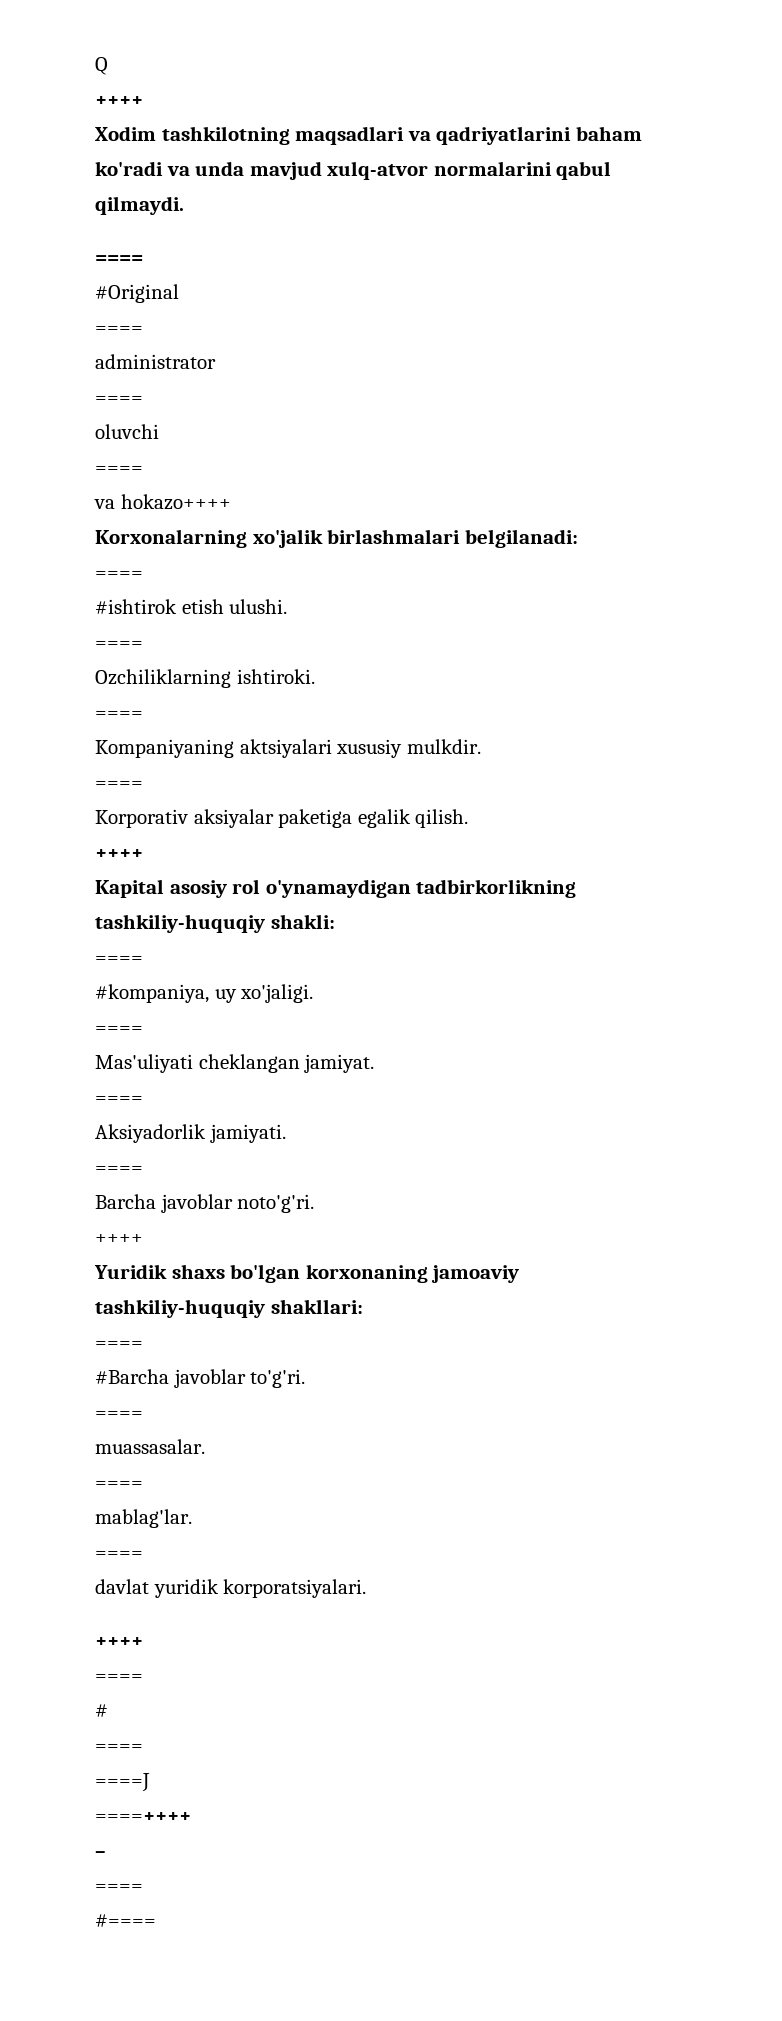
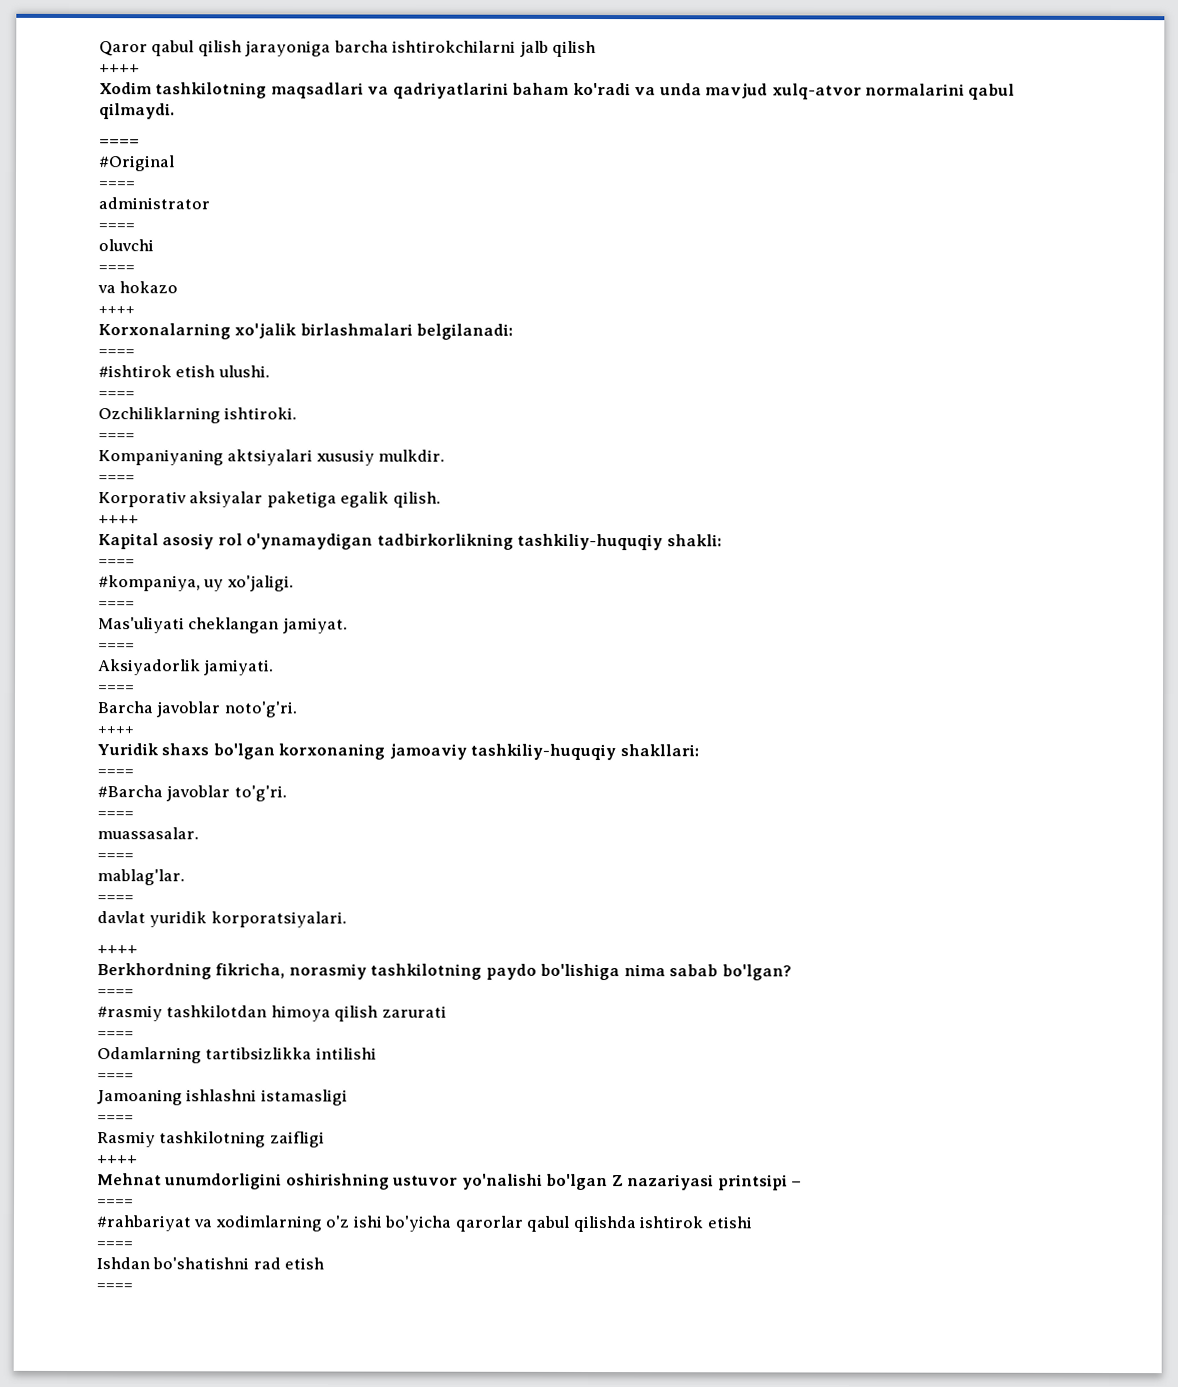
[95,57,108,75] Q -> [99,40,597,58] Qaror qabul qilish jarayoniga barcha ishtirokchilarni jalb qilish
[120,494,231,510] hokazo++++ -> [119,281,179,294] [98,306,135,315] hokazo // ++++
[95,1674,143,1682] [95,1704,108,1717] [95,1744,143,1752] [95,1773,150,1792] [95,1812,191,1822] [95,1851,106,1857] [95,1884,143,1892] [95,1914,156,1927] ==== // # // ==== // ====J // ====++++ // – // ==== // #==== -> [97,963,792,981] [97,989,134,997] [97,1005,447,1022] [97,1031,134,1039] [97,1047,377,1064] [97,1073,134,1081] [97,1089,348,1106] [97,1115,134,1123] [97,1131,325,1148] [97,1155,138,1165] [97,1173,803,1191] [97,1199,134,1207] [96,1215,752,1233] [96,1241,133,1249] [96,1257,325,1270] [96,1283,133,1291] Berkhordning fikricha, norasmiy tashkilotning paydo bo'lishiga nima sabab bo'lgan? // ==== // #rasmiy tashkilotdan himoya qilish zarurati // ==== // Odamlarning tartibsizlikka intilishi // ==== // Jamoaning ishlashni istamasligi // ==== // Rasmiy tashkilotning zaifligi // ++++ // Mehnat unumdorligini oshirishning ustuvor yo'nalishi bo'lgan Z nazariyasi printsipi – // ==== // #rahbariyat va xodimlarning o'z ishi bo'yicha qarorlar qabul qilishda ishtirok etishi // ==== // Ishdan bo'shatishni rad etish // ====

